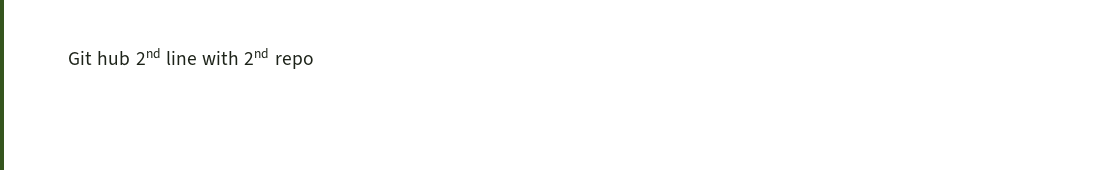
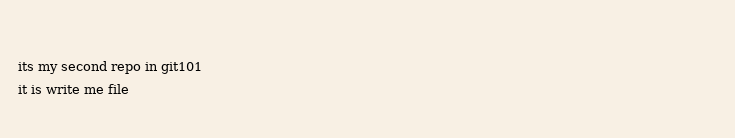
[68,48,314,69] Git hub 2nd line with 2nd repo -> [18,61,202,74] [18,84,129,94] its my second repo in git101 // it is write me file

